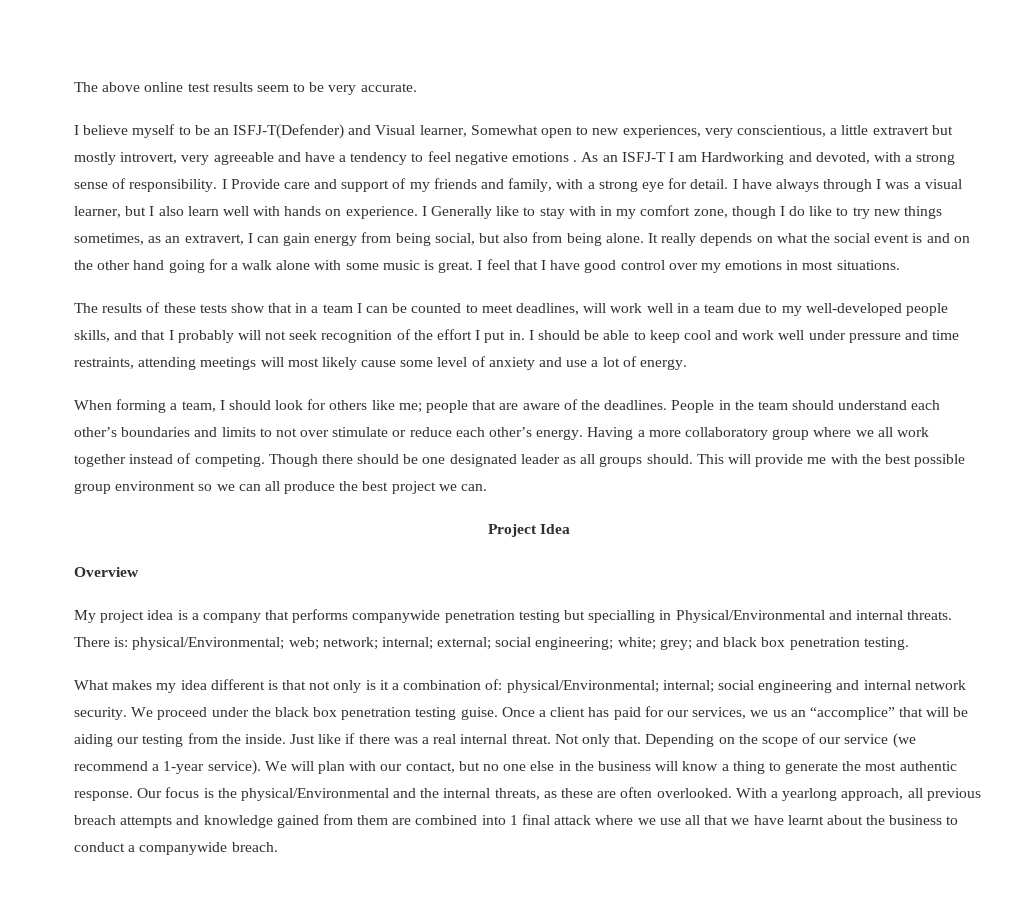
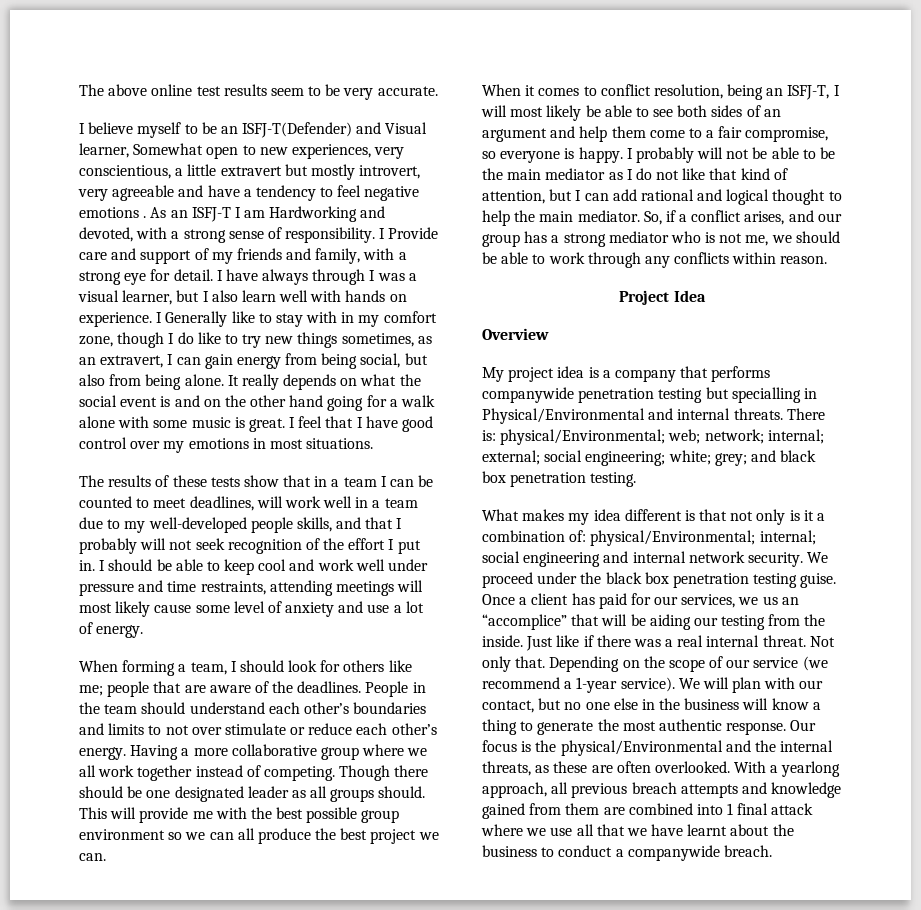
[684,427,768,440] collaboratory -> [231,744,317,756] collaborative
(488, 487) none -> [482,84,840,100] [481,105,781,121] [482,126,829,142] [482,147,836,163] [482,168,788,180] [482,189,842,205] [482,210,842,226] [482,231,840,247] [482,252,828,268] // When it comes to conflict resolution, being an ISFJ-T, I will most likely be able to see both sides of an argument and help them come to a fair compromise, so everyone is happy. I probably will not be able to be the main mediator as I do not like that kind of attention, but I can add rational and logical thought to help the main mediator. So, if a conflict arises, and our group has a strong mediator who is not me, we should be able to work through any conflicts within reason.

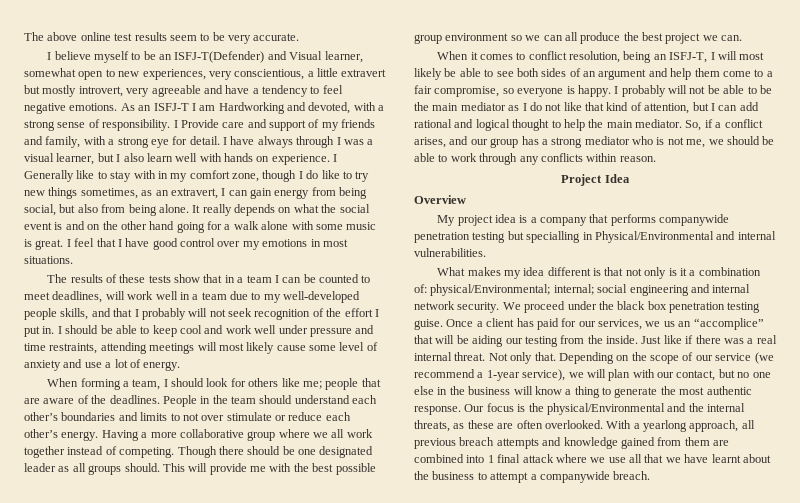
[133,143,204,155] Somewhat -> [24,68,76,77] somewhat
[79,207,147,218] emotions . -> [69,103,118,111] emotions.
[733,408,825,420] [482,429,824,445] [482,450,817,466] [482,471,637,487] threats. There is: physical/Environmental; web; network; internal; external; social engineering; white; grey; and black box penetration testing. -> [414,248,486,257] vulnerabilities.
[620,677,700,692] service). We -> [522,369,584,381] service), we
[558,845,613,857] conduct -> [490,472,529,483] attempt

